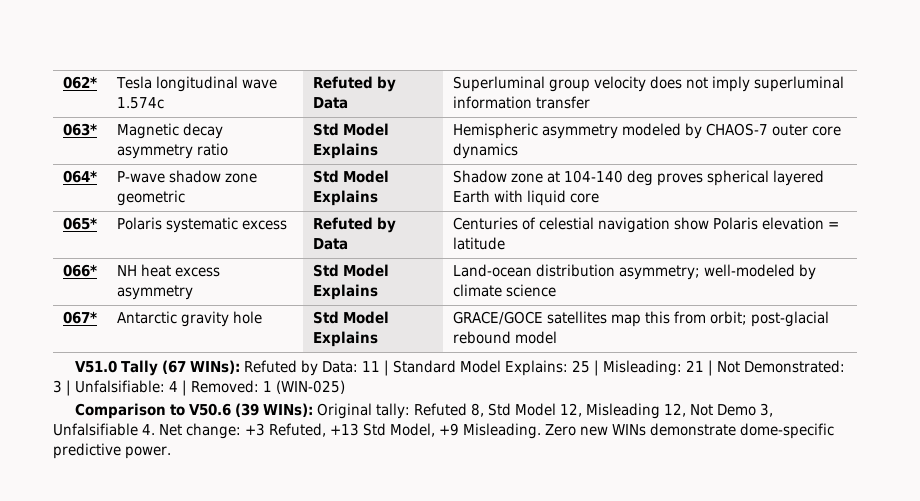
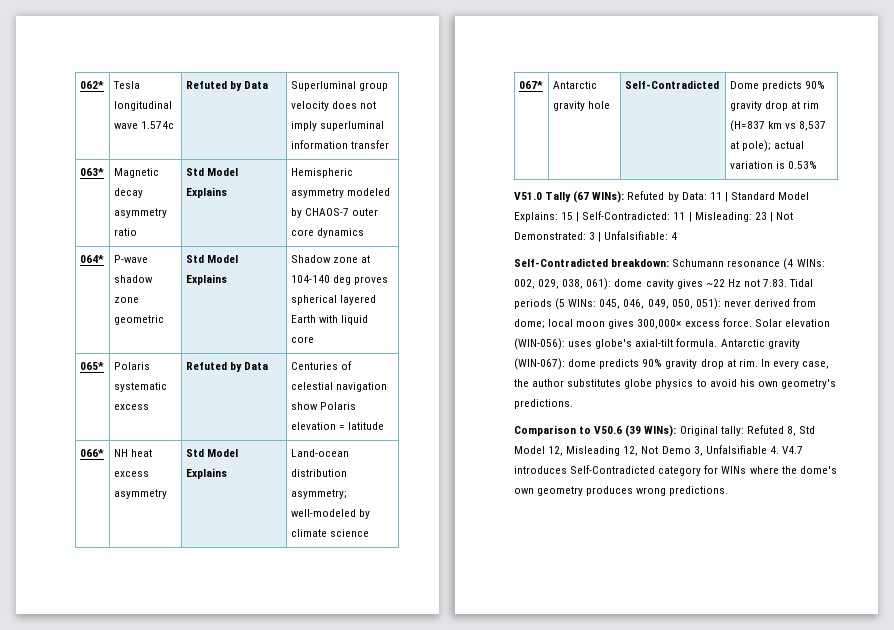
[312,311,389,324] [312,331,378,347] [452,311,829,327] [452,331,557,344] Std Model Explains | GRACE/GOCE satellites map this from orbit; post-glacial rebound model -> [624,80,719,89] [729,81,826,91] [729,101,820,111] [729,120,827,132] [729,140,805,152] [729,161,818,169] Self-Contradicted | Dome predicts 90% gravity drop at rim (H=837 km vs 8,537 at pole); actual variation is 0.53%
[572,360,591,373] 25 -> [561,211,686,222] 15 | Self-Contradicted: 11
[686,360,705,372] 21 -> [754,212,767,220] 23
[182,380,345,396] | Removed: 1 (WIN-025) -> [514,258,825,270] [514,278,814,290] [514,298,817,310] [514,318,830,329] [514,338,800,350] [514,358,830,370] [514,379,836,389] [514,399,573,409] // Self-Contradicted breakdown: Schumann resonance (4 WINs: 002, 029, 038, 061): dome cavity gives ~22 Hz not 7.83. Tidal periods (5 WINs: 045, 046, 049, 050, 051): never derived from dome; local moon gives 300,000× excess force. Solar elevation (WIN-056): uses globe's axial-tilt formula. Antarctic gravity (WIN-067): dome predicts 90% gravity drop at rim. In every case, the author substitutes globe physics to avoid his own geometry's predictions.
[159,423,834,439] [53,443,171,459] Net change: +3 Refuted, +13 Std Model, +9 Misleading. Zero new WINs demonstrate dome-specific predictive power. -> [781,446,803,454] [514,465,837,476] [514,486,729,496] V4.7 introduces Self-Contradicted category for WINs where the dome's own geometry produces wrong predictions.

